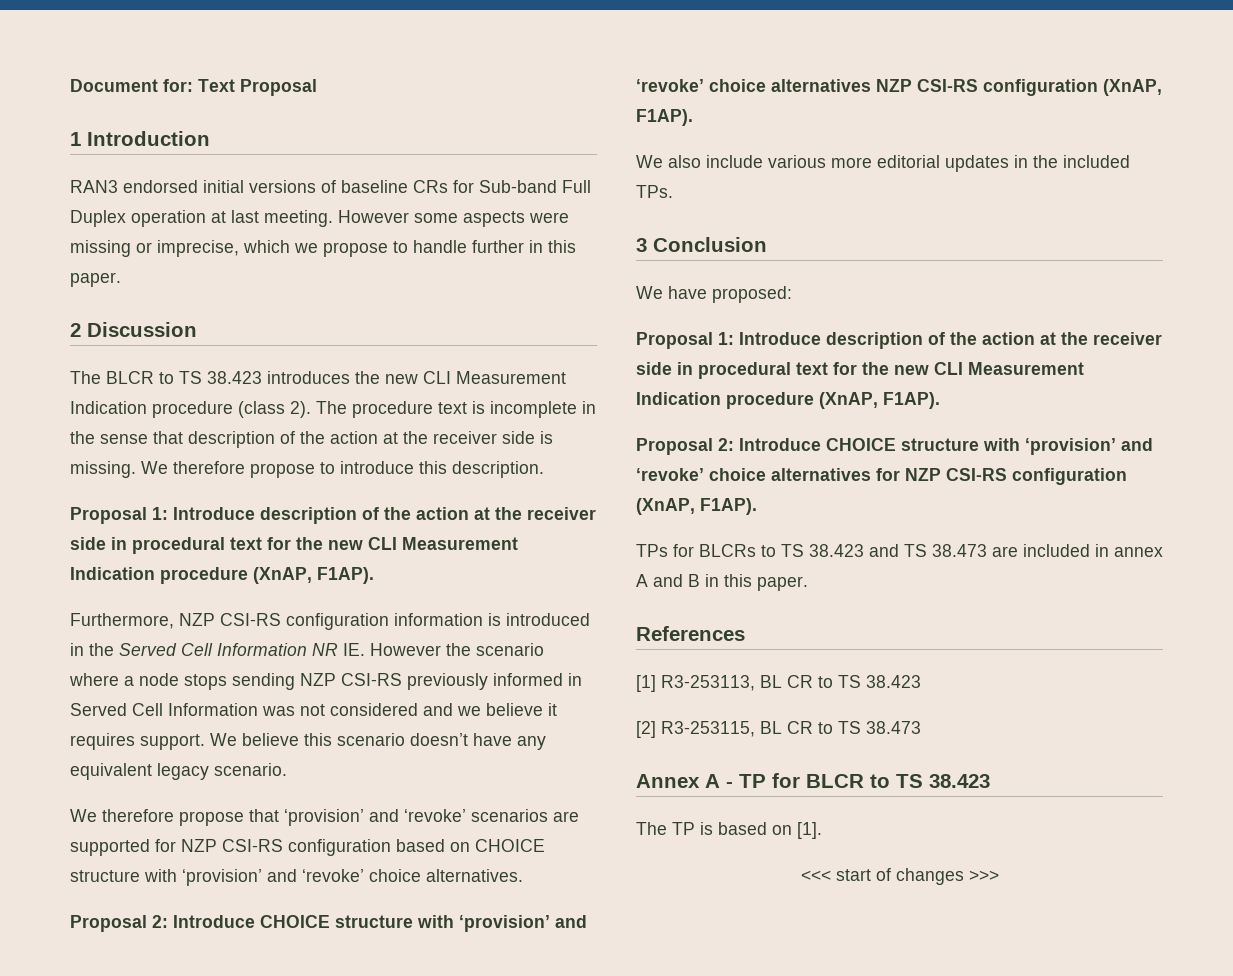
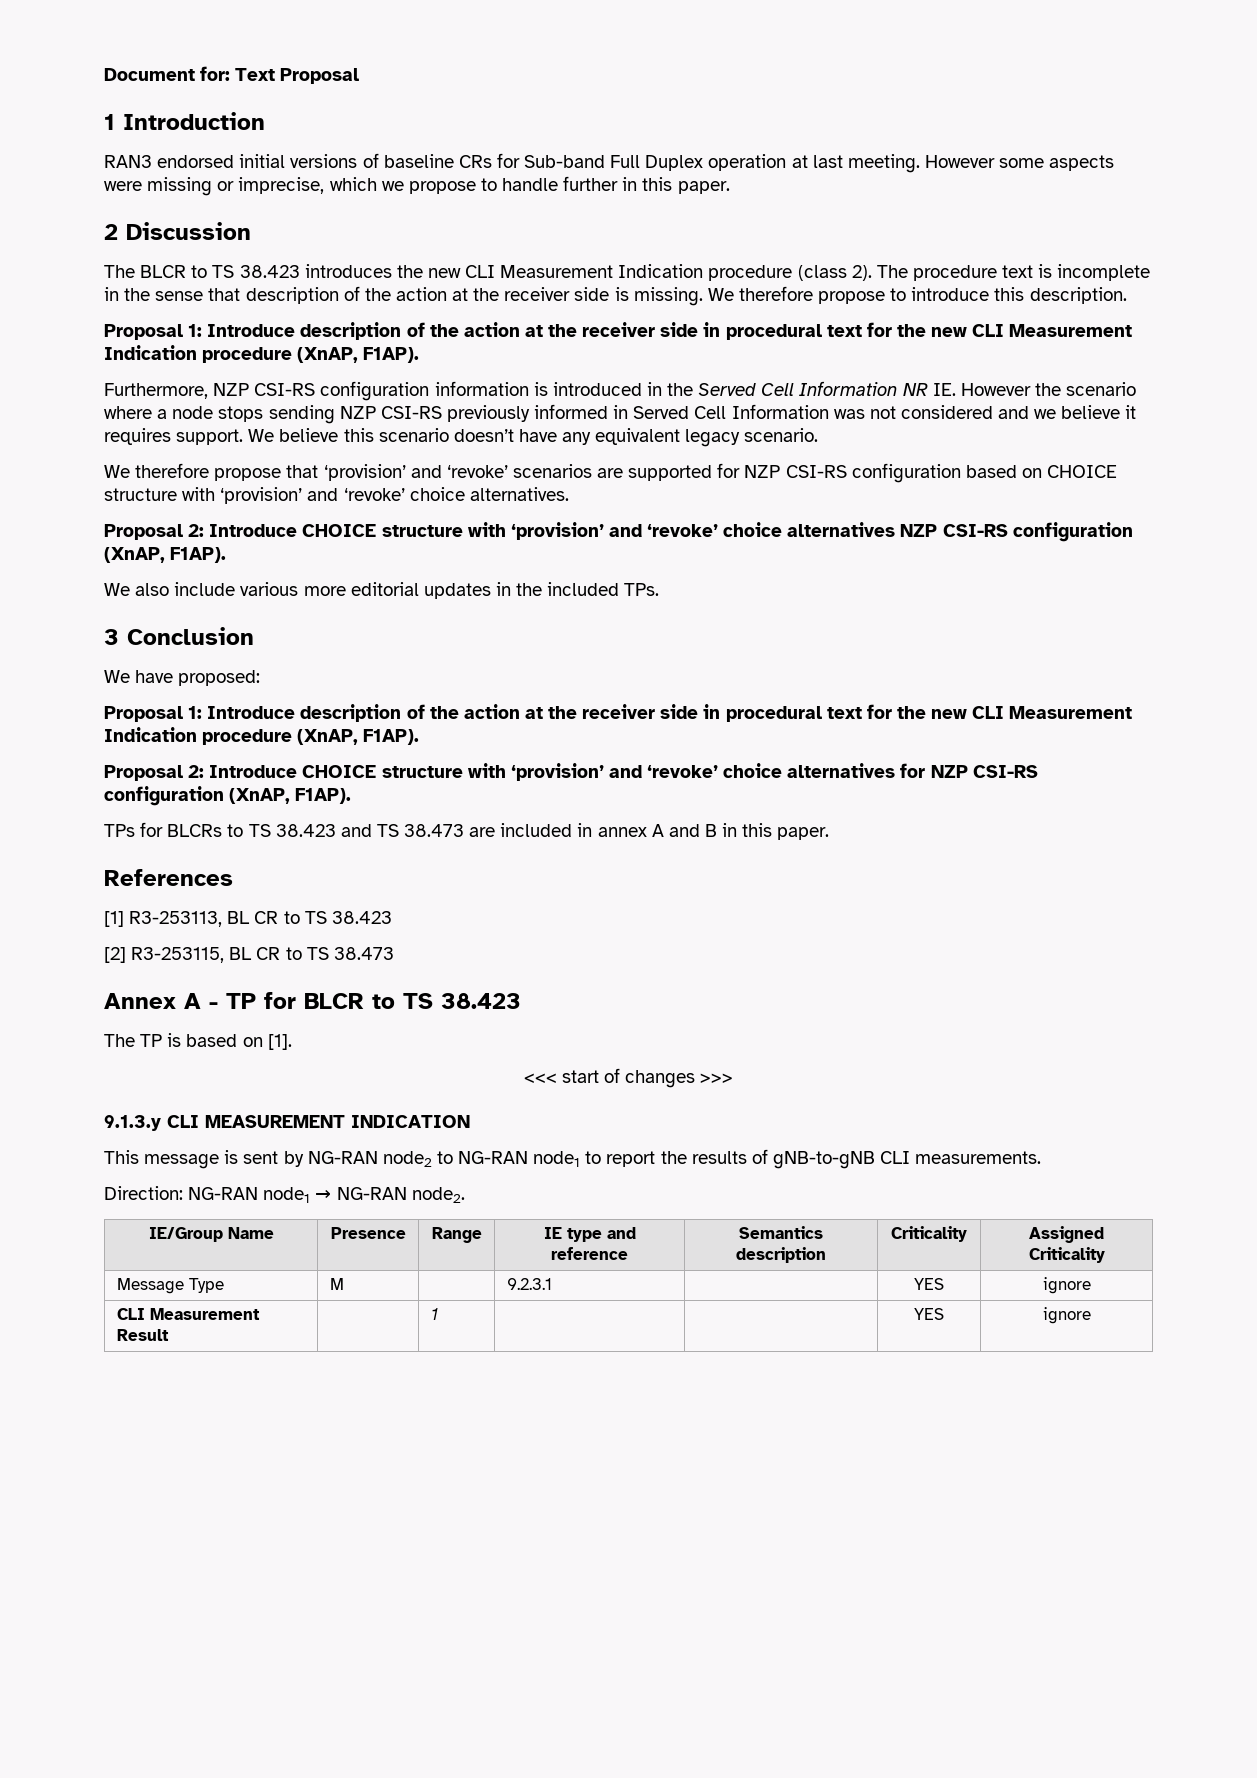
(999, 875) none -> [104,1115,470,1131] [104,1149,1042,1169] [104,1186,465,1203] [148,1227,274,1242] [330,1227,406,1239] [431,1227,482,1243] [543,1227,636,1242] [551,1247,628,1260] [739,1226,823,1239] [736,1247,826,1263] [891,1226,967,1242] [1029,1226,1104,1243] [1028,1247,1105,1263] [116,1278,224,1294] [329,1278,344,1290] [506,1278,552,1290] [914,1278,944,1290] [1042,1277,1091,1294] [116,1308,260,1320] [116,1329,169,1341] [430,1308,438,1320] [914,1308,944,1320] [1042,1307,1091,1324] // 9.1.3.y CLI MEASUREMENT INDICATION // This message is sent by NG-RAN node2 to NG-RAN node1 to report the results of gNB-to-gNB CLI measurements. // Direction: NG-RAN node1 → NG-RAN node2. // IE/Group Name | Presence | Range | IE type and reference | Semantics description | Criticality | Assigned Criticality // Message Type | M | | 9.2.3.1 | | YES | ignore // CLI Measurement Result | | 1 | | | YES | ignore

